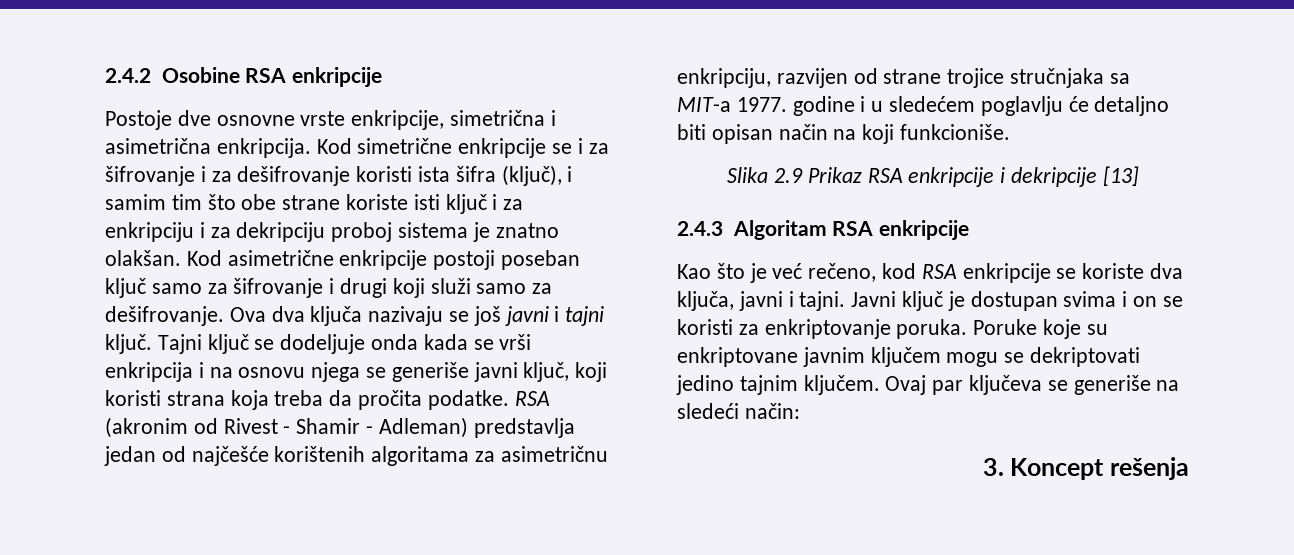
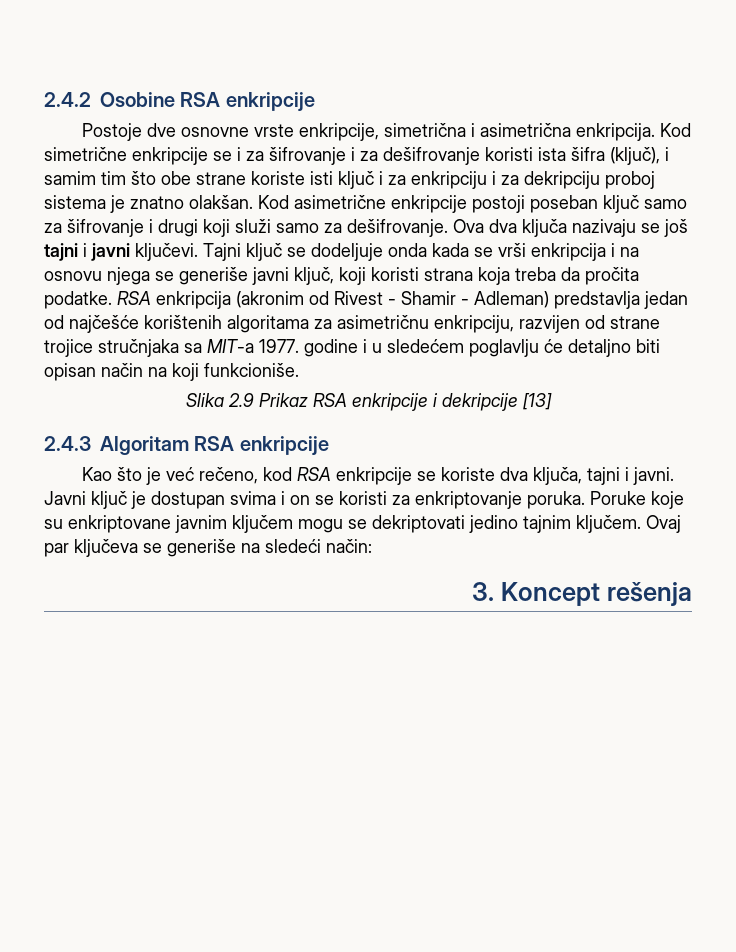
[504,306,605,326] [105,334,152,354] javni i tajni ključ. -> [44,243,198,261] tajni i javni ključevi.
(550, 398) none -> [156,291,231,309] enkripcija
[738,291,846,311] javni i tajni. -> [587,467,675,485] tajni i javni.

